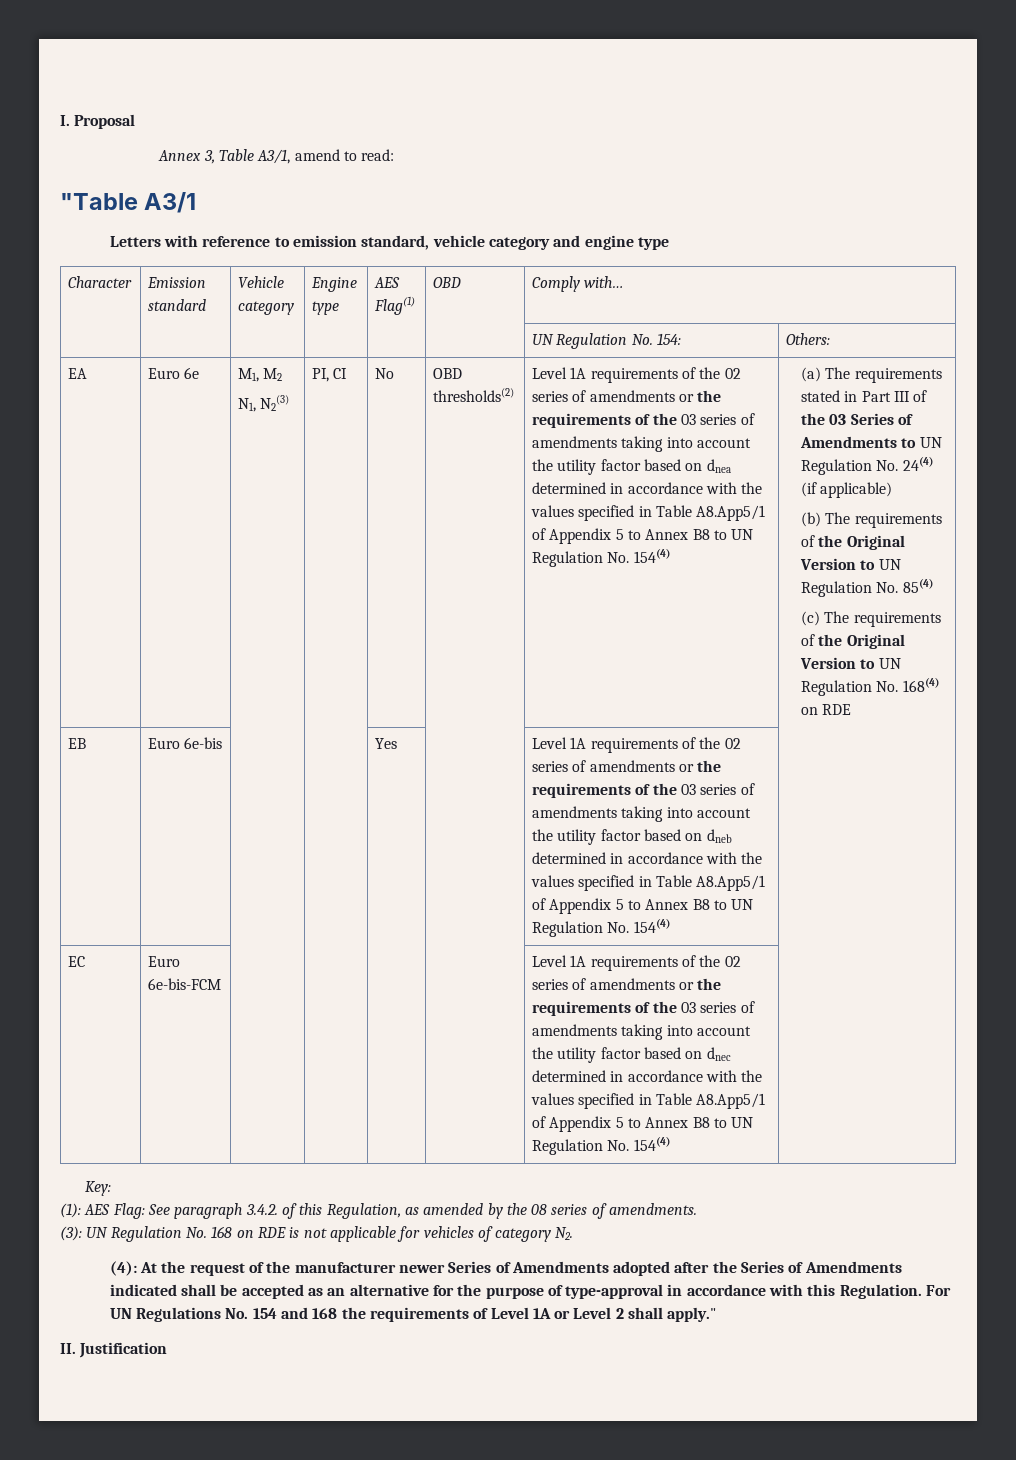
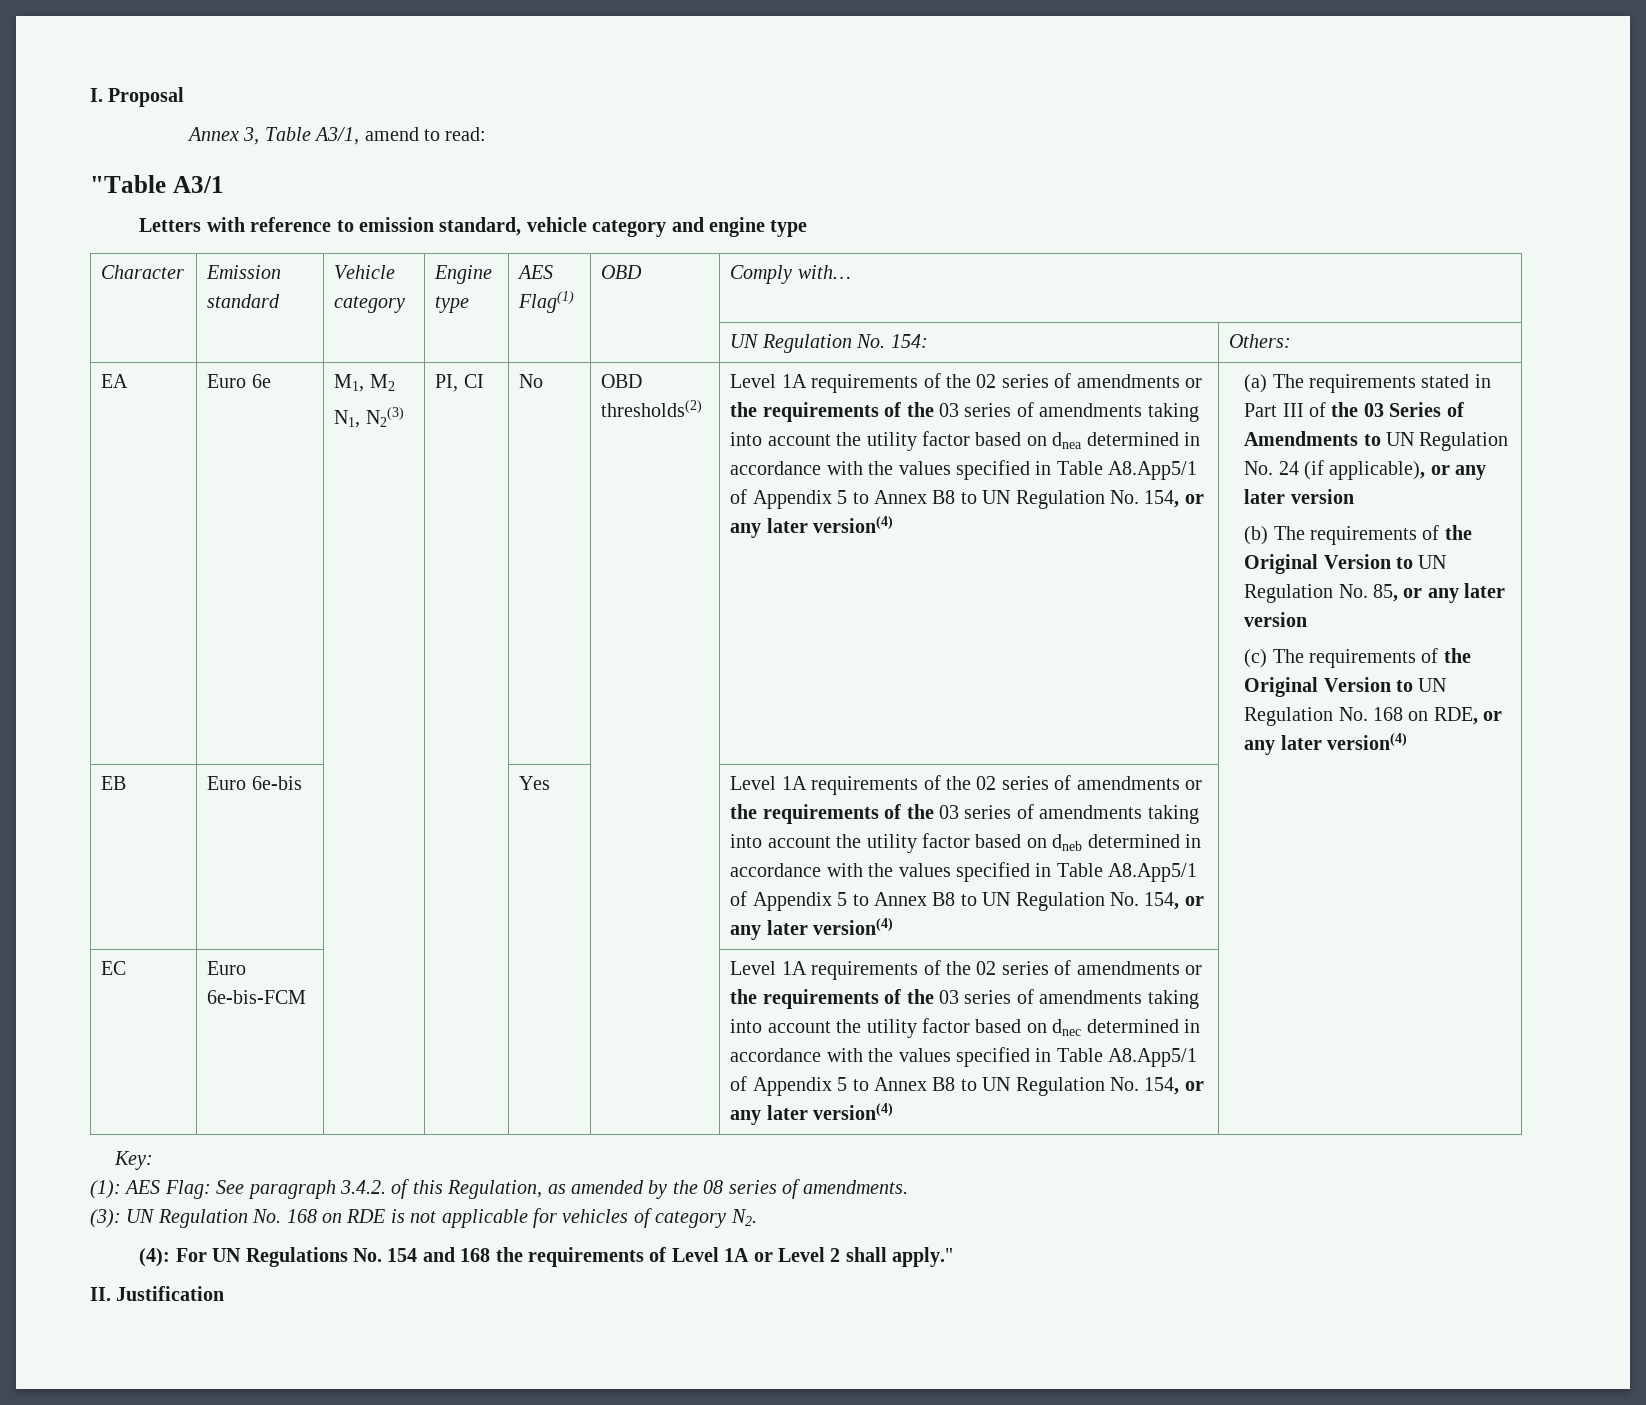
[633,548,670,563] 154(4) -> [1144,490,1204,508] [730,516,894,538] 154, or any later version(4)
[902,456,933,471] [800,482,893,498] 24(4) (if applicable) -> [1278,460,1487,480] [1244,489,1354,504] 24 (if applicable), or any later version
[902,578,933,593] 85(4) -> [1372,583,1506,603] [1244,612,1308,627] 85, or any later version
[902,677,939,692] [800,704,852,715] 168(4) on RDE -> [1372,707,1503,725] [1244,733,1407,755] 168 on RDE, or any later version(4)
[633,918,670,933] 154(4) -> [1144,892,1204,910] [730,918,894,940] 154, or any later version(4)
[633,1136,670,1151] 154(4) -> [1144,1077,1204,1095] [730,1103,894,1125] 154, or any later version(4)
[139,1261,902,1276] [109,1284,922,1299] At the request of the manufacturer newer Series of Amendments adopted after the Series of Amendments indicated shall be accepted as an alternative for the purpose of type-approval in accordance with this Regulation. -> (171, 1257) none

